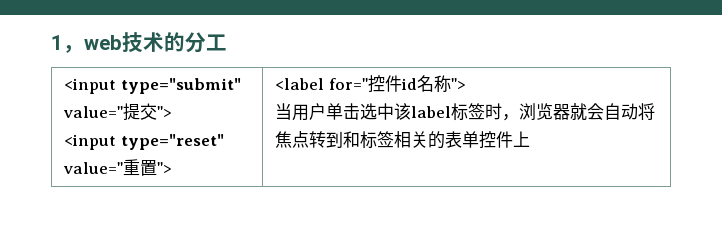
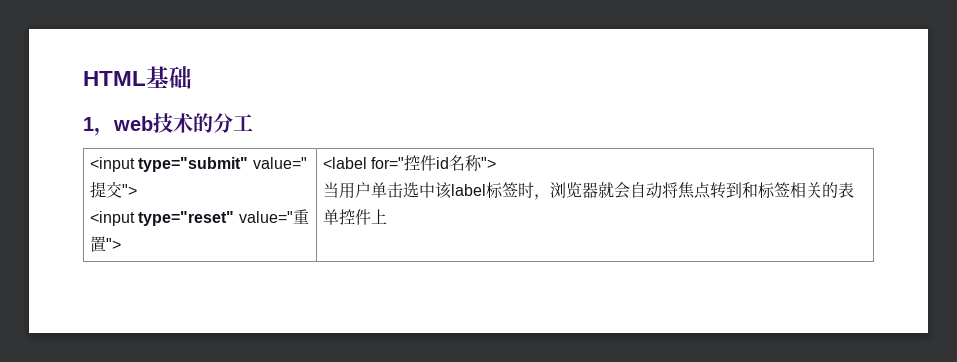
(51, 42) none -> [83,66,192,89] HTML基础 //

